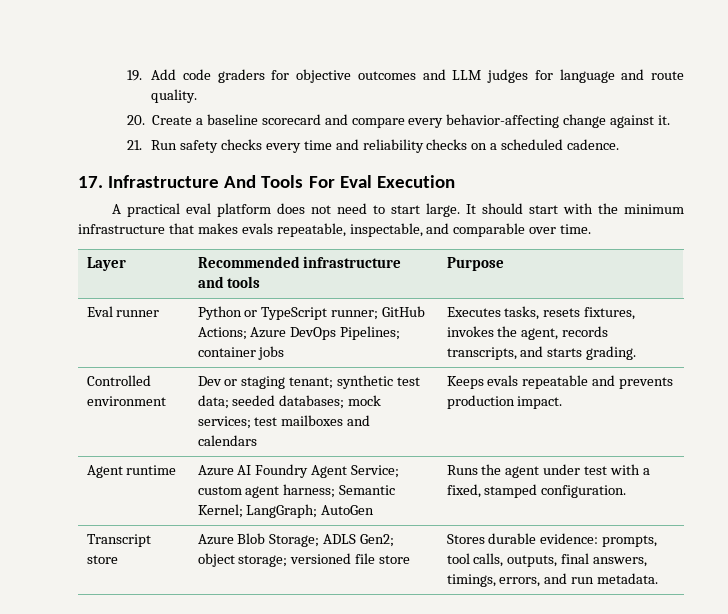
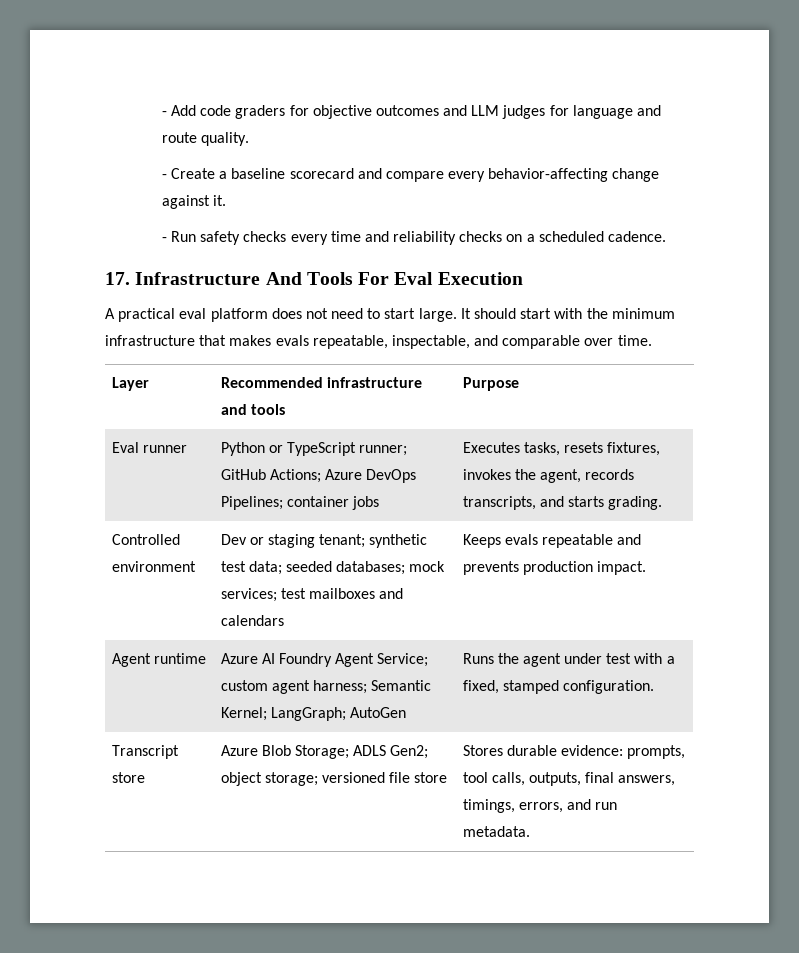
[126,70,142,81] 19. -> [161,111,167,116] -
[126,115,145,125] 20. -> [161,174,167,179] -
[126,140,142,150] 21. -> [161,237,167,242] -

